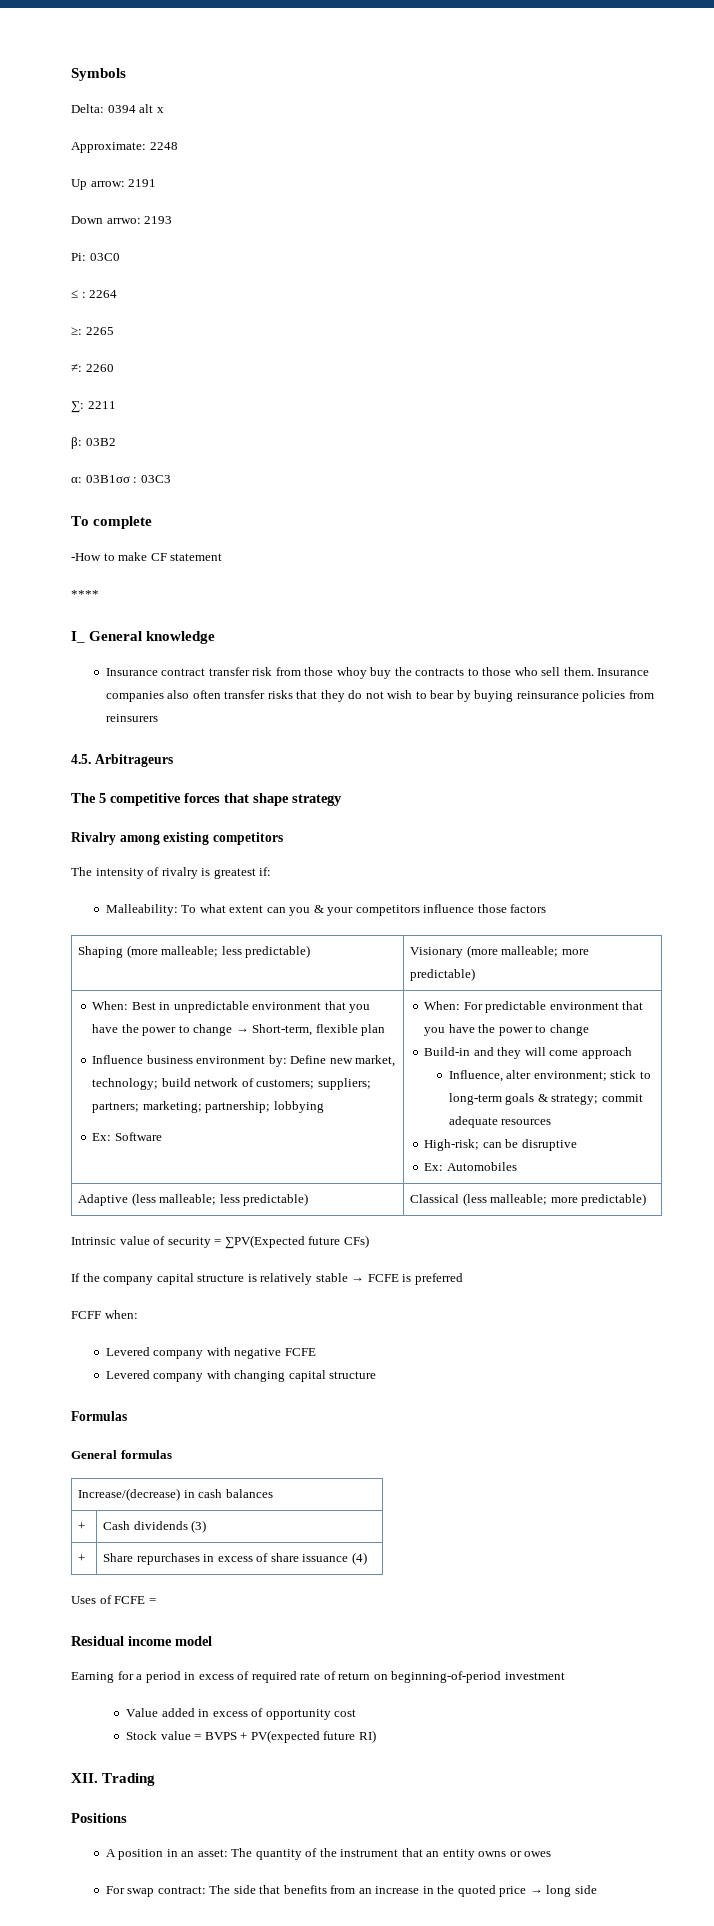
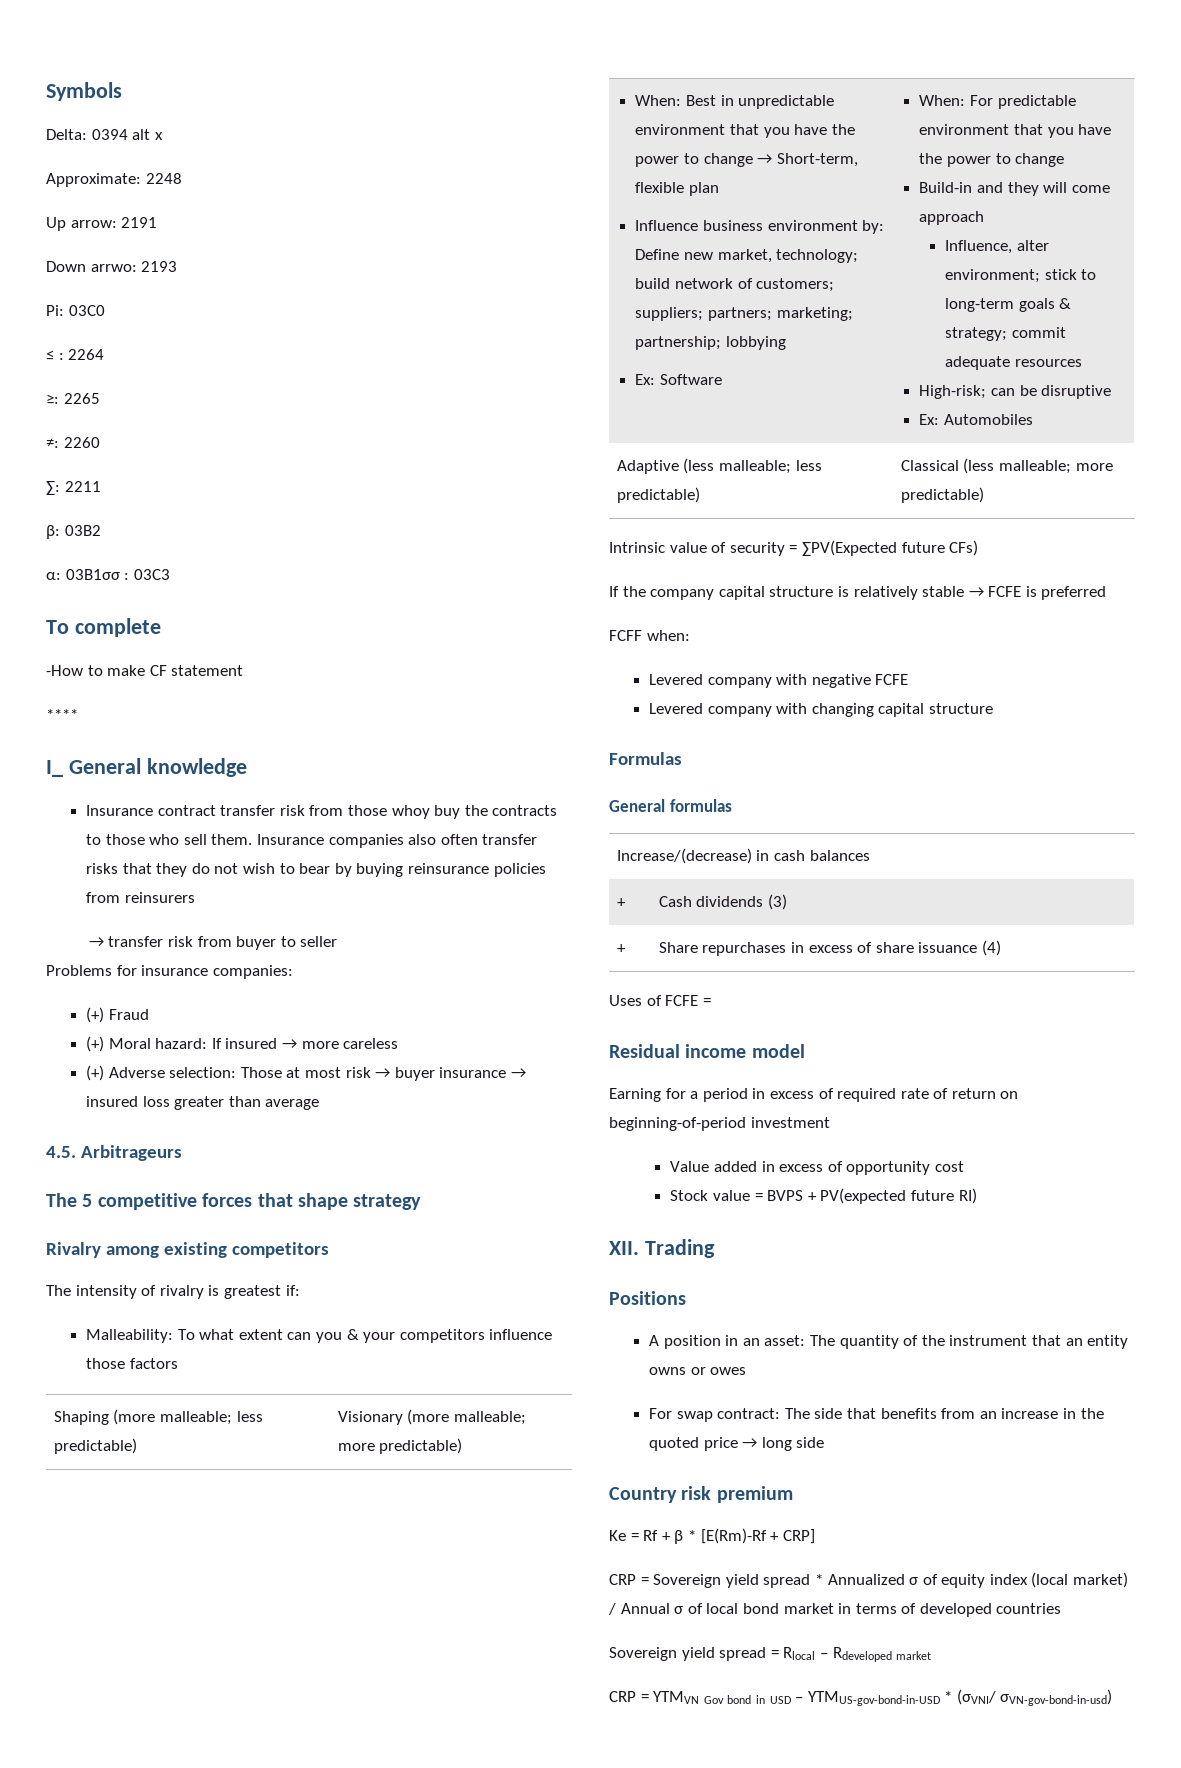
(158, 718) none -> [88,936,338,950] [46,965,293,979] [86,1007,149,1023] [86,1036,399,1052] [86,1065,526,1081] [86,1096,320,1110] // → transfer risk from buyer to seller // Problems for insurance companies: // (+) Fraud // (+) Moral hazard: If insured → more careless // (+) Adverse selection: Those at most risk → buyer insurance → insured loss greater than average
(597, 1889) none -> [609,1486,793,1503] [609,1528,815,1544] [609,1572,1129,1588] [608,1603,1062,1617] [609,1647,932,1662] [609,1689,1113,1706] // Country risk premium // Ke = Rf + β * [E(Rm)-Rf + CRP] // CRP = Sovereign yield spread * Annualized σ of equity index (local market) / Annual σ of local bond market in terms of developed countries // Sovereign yield spread = Rlocal – Rdeveloped market // CRP = YTMVN Gov bond in USD – YTMUS-gov-bond-in-USD * (σVNI/ σVN-gov-bond-in-usd)

